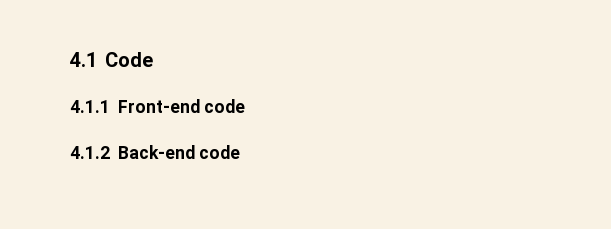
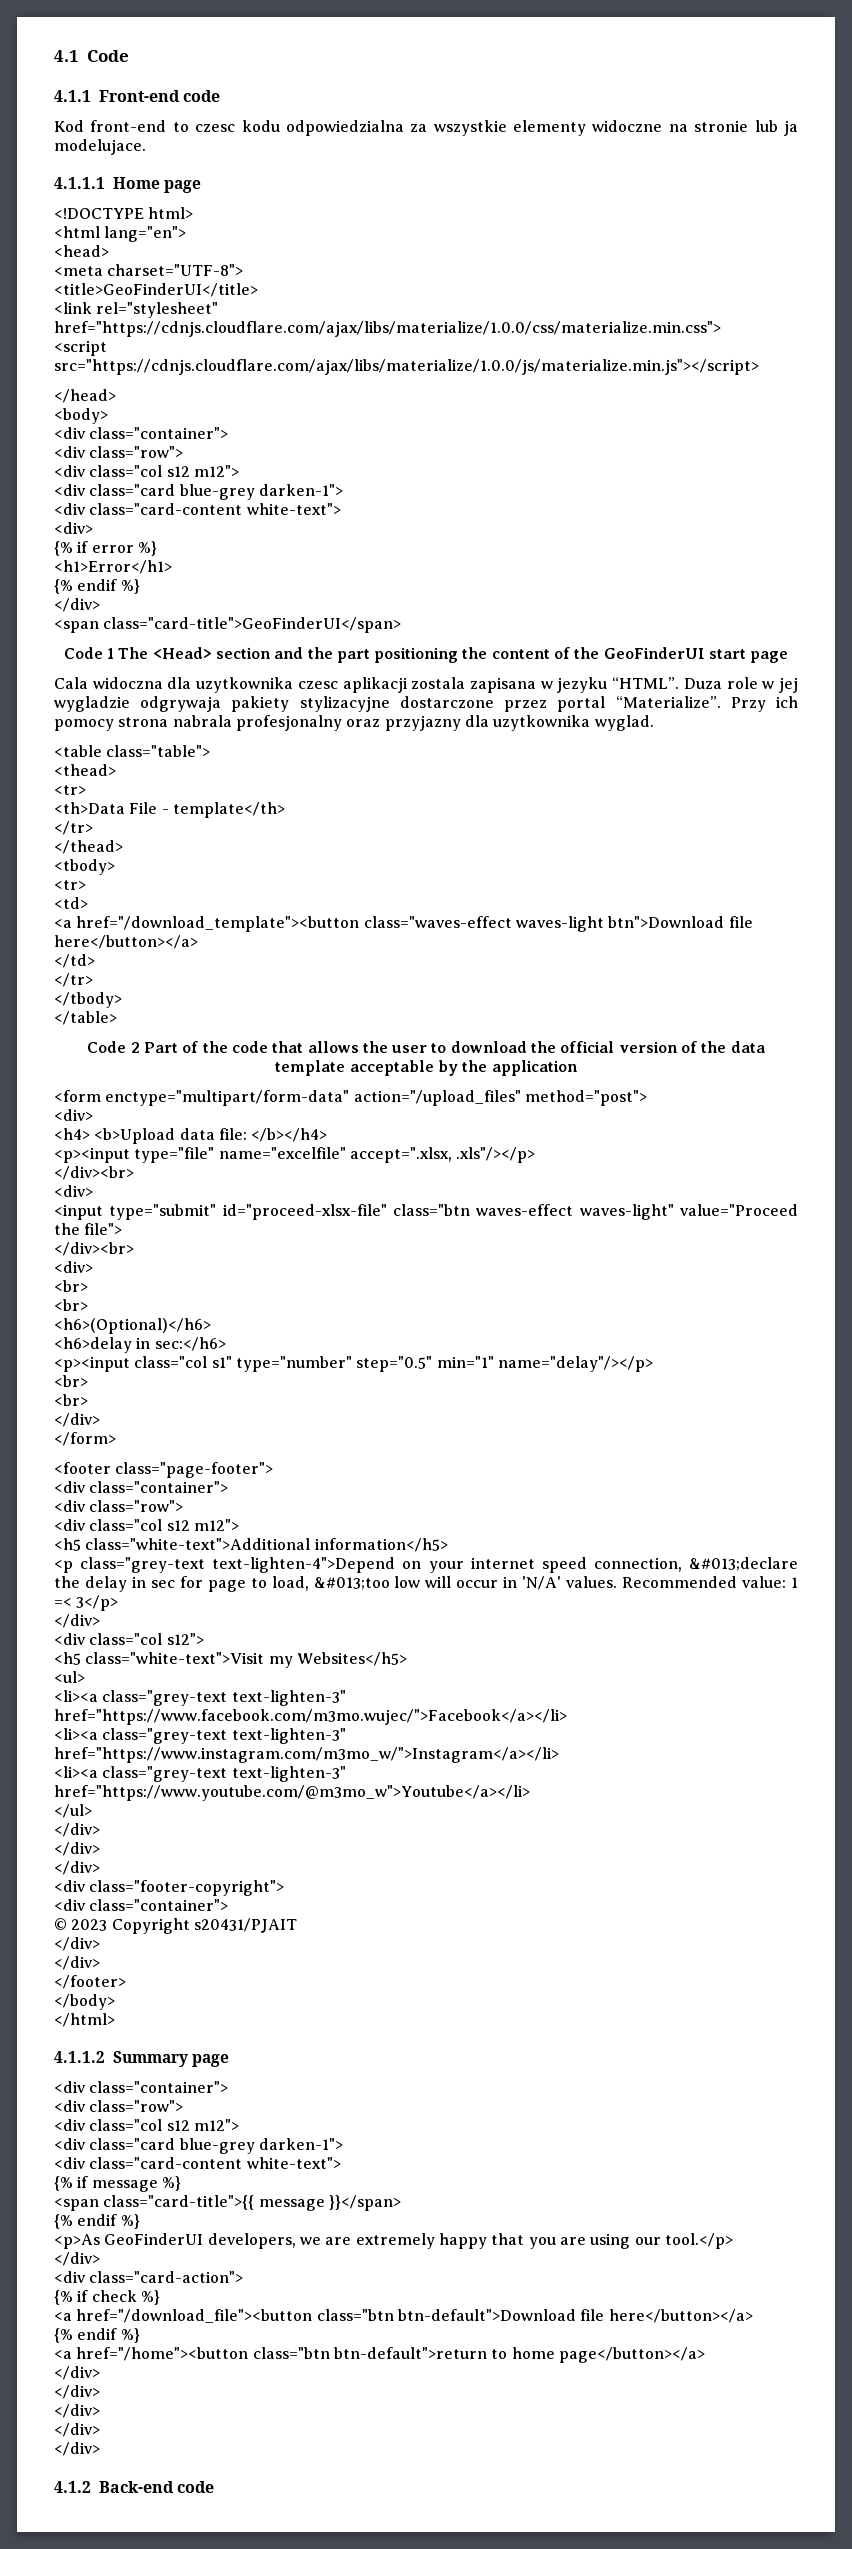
(246, 106) none -> [54,120,798,136] [54,139,146,155] [54,177,202,193] [54,207,194,219] [54,226,187,242] [54,245,109,257] [54,264,244,276] [54,283,258,297] [54,302,219,318] [54,321,721,337] [54,340,107,356] [54,359,759,375] [54,389,116,403] [54,408,108,424] [54,427,229,439] [54,446,184,458] [54,465,239,477] [54,484,343,500] [54,503,341,515] [54,522,93,534] [54,541,157,556] [54,560,172,574] [54,579,140,594] [54,598,100,612] [54,617,402,633] [63,647,789,663] [54,677,798,693] [54,696,799,712] [54,715,654,731] [54,745,211,757] [54,764,116,776] [54,785,86,795] [54,802,285,818] [54,821,93,835] [54,840,123,854] [54,859,115,875] [54,880,86,890] [54,897,88,909] [54,916,753,932] [54,935,198,949] [54,954,95,968] [54,973,93,987] [54,992,122,1008] [54,1011,117,1025] [87,1041,766,1053] [275,1060,578,1076] [54,1090,647,1106] [54,1109,93,1121] [54,1128,328,1144] [54,1147,536,1163] [54,1166,134,1180] [54,1185,93,1197] [54,1204,798,1220] [54,1223,123,1235] [54,1242,134,1256] [54,1261,93,1273] [54,1280,88,1292] [54,1299,88,1311] [54,1318,211,1334] [54,1337,226,1353] [54,1356,653,1372] [54,1375,88,1387] [54,1394,88,1406] [54,1413,100,1427] [54,1432,116,1446] [54,1462,274,1478] [54,1481,229,1493] [54,1500,184,1512] [54,1519,239,1531] [54,1538,448,1552] [54,1557,798,1573] [54,1576,799,1592] [54,1595,119,1611] [54,1614,100,1628] [54,1633,204,1645] [54,1652,407,1668] [54,1671,85,1683] [54,1690,346,1706] [54,1709,567,1725] [54,1728,346,1744] [54,1747,559,1763] [54,1766,346,1782] [54,1785,530,1801] [54,1804,92,1818] [54,1823,100,1837] [54,1842,100,1856] [54,1861,100,1875] [54,1880,285,1896] [54,1899,229,1911] [54,1918,297,1934] [54,1937,100,1951] [54,1956,100,1970] [54,1975,126,1989] [54,1994,115,2010] [54,2013,115,2027] [54,2051,230,2067] [54,2081,229,2093] [54,2100,184,2112] [54,2119,239,2131] [54,2138,343,2154] [54,2157,341,2169] [54,2176,181,2192] [54,2195,401,2211] [54,2214,140,2229] [54,2233,733,2249] [54,2252,100,2266] [54,2271,244,2283] [54,2290,160,2305] [54,2309,753,2323] [54,2328,140,2343] [54,2347,705,2363] [54,2366,100,2380] [54,2385,100,2399] [54,2404,100,2418] [54,2423,100,2437] [54,2442,100,2456] // Kod front-end to czesc kodu odpowiedzialna za wszystkie elementy widoczne na stronie lub ja modelujace. // 4.1.1.1 Home page // <!DOCTYPE html> // <html lang="en"> // <head> // <meta charset="UTF-8"> // <title>GeoFinderUI</title> // <link rel="stylesheet" href="https://cdnjs.cloudflare.com/ajax/libs/materialize/1.0.0/css/materialize.min.css"> // <script src="https://cdnjs.cloudflare.com/ajax/libs/materialize/1.0.0/js/materialize.min.js"></script> // </head> // <body> // <div class="container"> // <div class="row"> // <div class="col s12 m12"> // <div class="card blue-grey darken-1"> // <div class="card-content white-text"> // <div> // {% if error %} // <h1>Error</h1> // {% endif %} // </div> // <span class="card-title">GeoFinderUI</span> // Code 1 The <Head> section and the part positioning the content of the GeoFinderUI start page // Cala widoczna dla uzytkownika czesc aplikacji zostala zapisana w jezyku “HTML”. Duza role w jej wygladzie odgrywaja pakiety stylizacyjne dostarczone przez portal “Materialize”. Przy ich pomocy strona nabrala profesjonalny oraz przyjazny dla uzytkownika wyglad. // <table class="table"> // <thead> // <tr> // <th>Data File - template</th> // </tr> // </thead> // <tbody> // <tr> // <td> // <a href="/download_template"><button class="waves-effect waves-light btn">Download file here</button></a> // </td> // </tr> // </tbody> // </table> // Code 2 Part of the code that allows the user to download the official version of the data template acceptable by the application // <form enctype="multipart/form-data" action="/upload_files" method="post"> // <div> // <h4> <b>Upload data file: </b></h4> // <p><input type="file" name="excelfile" accept=".xlsx, .xls"/></p> // </div><br> // <div> // <input type="submit" id="proceed-xlsx-file" class="btn waves-effect waves-light" value="Proceed the file"> // </div><br> // <div> // <br> // <br> // <h6>(Optional)</h6> // <h6>delay in sec:</h6> // <p><input class="col s1" type="number" step="0.5" min="1" name="delay"/></p> // <br> // <br> // </div> // </form> // <footer class="page-footer"> // <div class="container"> // <div class="row"> // <div class="col s12 m12"> // <h5 class="white-text">Additional information</h5> // <p class="grey-text text-lighten-4">Depend on your internet speed connection, &#013;declare the delay in sec for page to load, &#013;too low will occur in 'N/A' values. Recommended value: 1 =< 3</p> // </div> // <div class="col s12"> // <h5 class="white-text">Visit my Websites</h5> // <ul> // <li><a class="grey-text text-lighten-3" href="https://www.facebook.com/m3mo.wujec/">Facebook</a></li> // <li><a class="grey-text text-lighten-3" href="https://www.instagram.com/m3mo_w/">Instagram</a></li> // <li><a class="grey-text text-lighten-3" href="https://www.youtube.com/@m3mo_w">Youtube</a></li> // </ul> // </div> // </div> // </div> // <div class="footer-copyright"> // <div class="container"> // © 2023 Copyright s20431/PJAIT // </div> // </div> // </footer> // </body> // </html> // 4.1.1.2 Summary page // <div class="container"> // <div class="row"> // <div class="col s12 m12"> // <div class="card blue-grey darken-1"> // <div class="card-content white-text"> // {% if message %} // <span class="card-title">{{ message }}</span> // {% endif %} // <p>As GeoFinderUI developers, we are extremely happy that you are using our tool.</p> // </div> // <div class="card-action"> // {% if check %} // <a href="/download_file"><button class="btn btn-default">Download file here</button></a> // {% endif %} // <a href="/home"><button class="btn btn-default">return to home page</button></a> // </div> // </div> // </div> // </div> // </div>

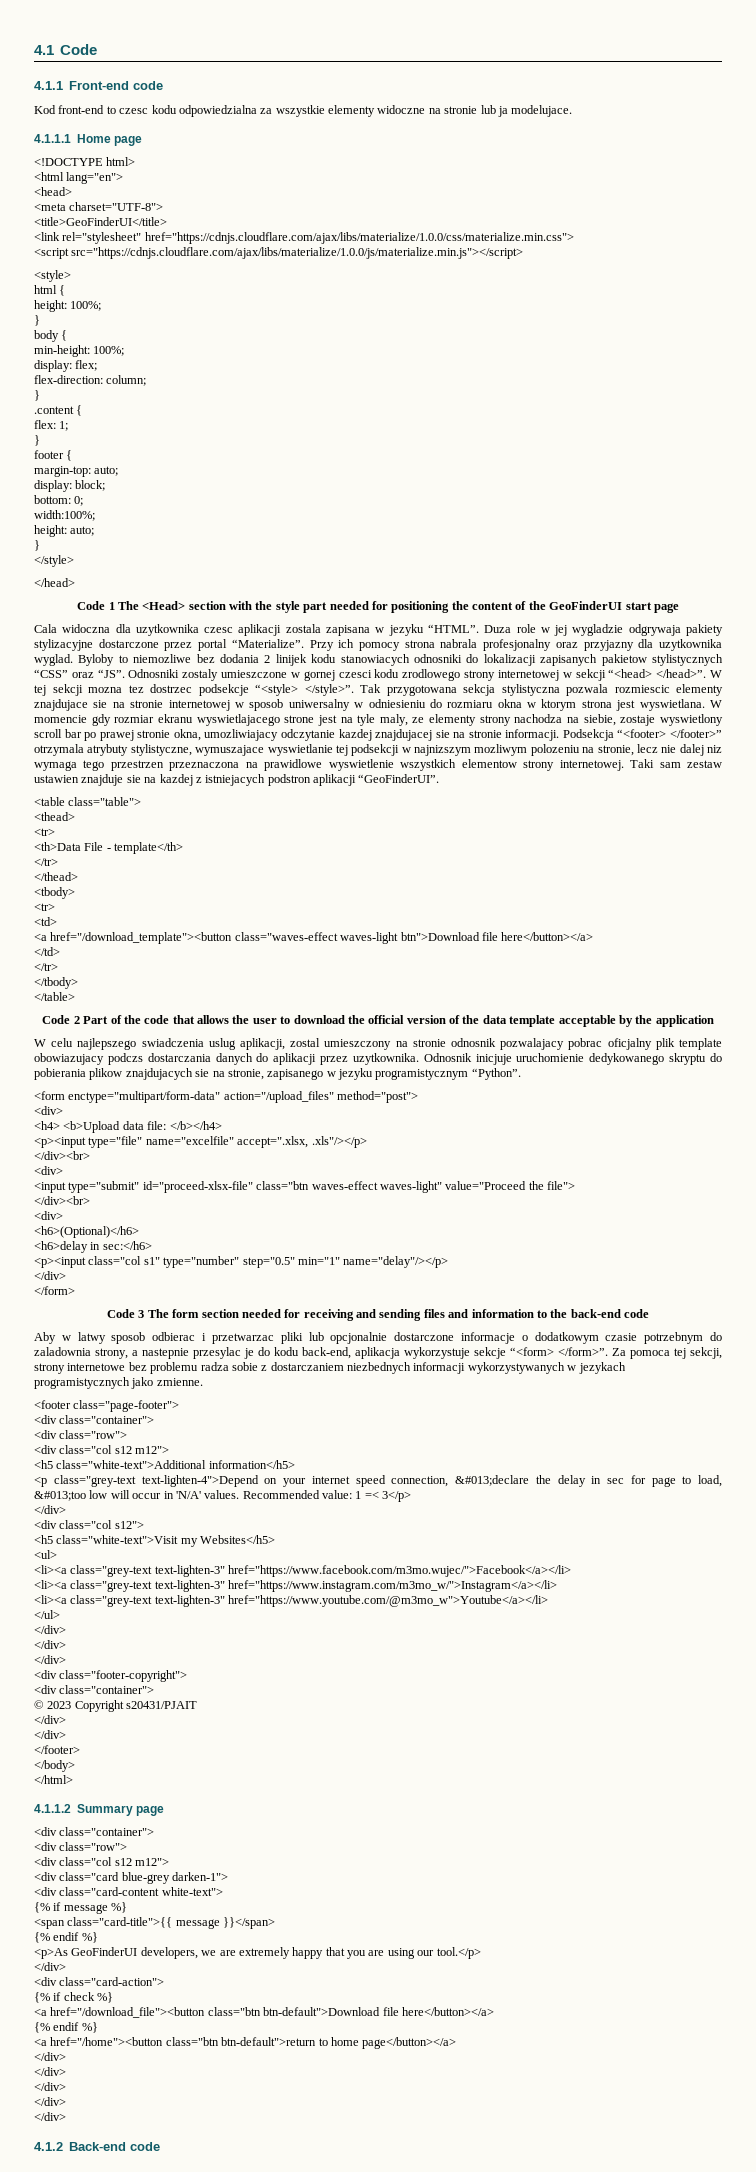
[54,389,116,403] [54,408,108,424] [54,427,229,439] [54,446,184,458] [54,465,239,477] [54,484,343,500] [54,503,341,515] [54,522,93,534] [54,541,157,556] [54,560,172,574] [54,579,140,594] [54,598,100,612] [54,617,402,633] </head> // <body> // <div class="container"> // <div class="row"> // <div class="col s12 m12"> // <div class="card blue-grey darken-1"> // <div class="card-content white-text"> // <div> // {% if error %} // <h1>Error</h1> // {% endif %} // </div> // <span class="card-title">GeoFinderUI</span> -> [34,270,71,282] [34,285,66,296] [34,300,102,312] [34,315,40,326] [34,330,68,342] [34,345,125,357] [34,360,98,372] [34,375,147,386] [34,390,40,401] [34,405,83,416] [34,420,69,431] [34,435,40,446] [34,450,73,461] [34,466,119,477] [34,480,106,492] [34,495,84,506] [34,510,95,521] [34,525,95,537] [34,540,40,551] [34,555,74,567] [34,578,75,587] <style> // html { // height: 100%; // } // body { // min-height: 100%; // display: flex; // flex-direction: column; // } // .content { // flex: 1; // } // footer { // margin-top: auto; // display: block; // bottom: 0; // width:100%; // height: auto; // } // </style> // </head>
[274,647,370,663] and the part -> [229,601,388,613] with the style part needed for
(654, 723) none -> [78,654,723,666] [34,669,723,681] [34,684,723,696] [34,699,723,711] [34,714,723,726] [34,729,722,741] [34,744,722,756] [34,759,722,771] [34,774,440,786] Byloby to niemozliwe bez dodania 2 linijek kodu stanowiacych odnosniki do lokalizacji zapisanych pakietow stylistycznych “CSS” oraz “JS”. Odnosniki zostaly umieszczone w gornej czesci kodu zrodlowego strony internetowej w sekcji “<head> </head>”. W tej sekcji mozna tez dostrzec podsekcje “<style> </style>”. Tak przygotowana sekcja stylistyczna pozwala rozmiescic elementy znajdujace sie na stronie internetowej w sposob uniwersalny w odniesieniu do rozmiaru okna w ktorym strona jest wyswietlana. W momencie gdy rozmiar ekranu wyswietlajacego strone jest na tyle maly, ze elementy strony nachodza na siebie, zostaje wyswietlony scroll bar po prawej stronie okna, umozliwiajacy odczytanie kazdej znajdujacej sie na stronie informacji. Podsekcja “<footer> </footer>” otrzymala atrybuty stylistyczne, wymuszajace wyswietlanie tej podsekcji w najnizszym mozliwym polozeniu na stronie, lecz nie dalej niz wymaga tego przestrzen przeznaczona na prawidlowe wyswietlenie wszystkich elementow strony internetowej. Taki sam zestaw ustawien znajduje sie na kazdej z istniejacych podstron aplikacji “GeoFinderUI”.
(578, 1068) none -> [34,1038,723,1050] [34,1053,722,1065] [34,1068,521,1080] // W celu najlepszego swiadczenia uslug aplikacji, zostal umieszczony na stronie odnosnik pozwalajacy pobrac oficjalny plik template obowiazujacy podczs dostarczania danych do aplikacji przez uzytkownika. Odnosnik inicjuje uruchomienie dedykowanego skryptu do pobierania plikow znajdujacych sie na stronie, zapisanego w jezyku programistycznym “Python”.
[54,1280,88,1292] [54,1299,88,1311] // <br> // <br> -> (63, 1215) none
[54,1375,88,1387] [54,1394,88,1406] // <br> // <br> -> (449, 1262) none
(116, 1439) none -> [107,1309,649,1321] [34,1332,722,1344] [34,1347,722,1359] [34,1362,626,1374] [34,1377,203,1389] // Code 3 The form section needed for receiving and sending files and information to the back-end code // Aby w latwy sposob odbierac i przetwarzac pliki lub opcjonalnie dostarczone informacje o dodatkowym czasie potrzebnym do zaladownia strony, a nastepnie przesylac je do kodu back-end, aplikacja wykorzystuje sekcje “<form> </form>”. Za pomoca tej sekcji, strony internetowe bez problemu radza sobie z dostarczaniem niezbednych informacji wykorzystywanych w jezykach programistycznych jako zmienne.

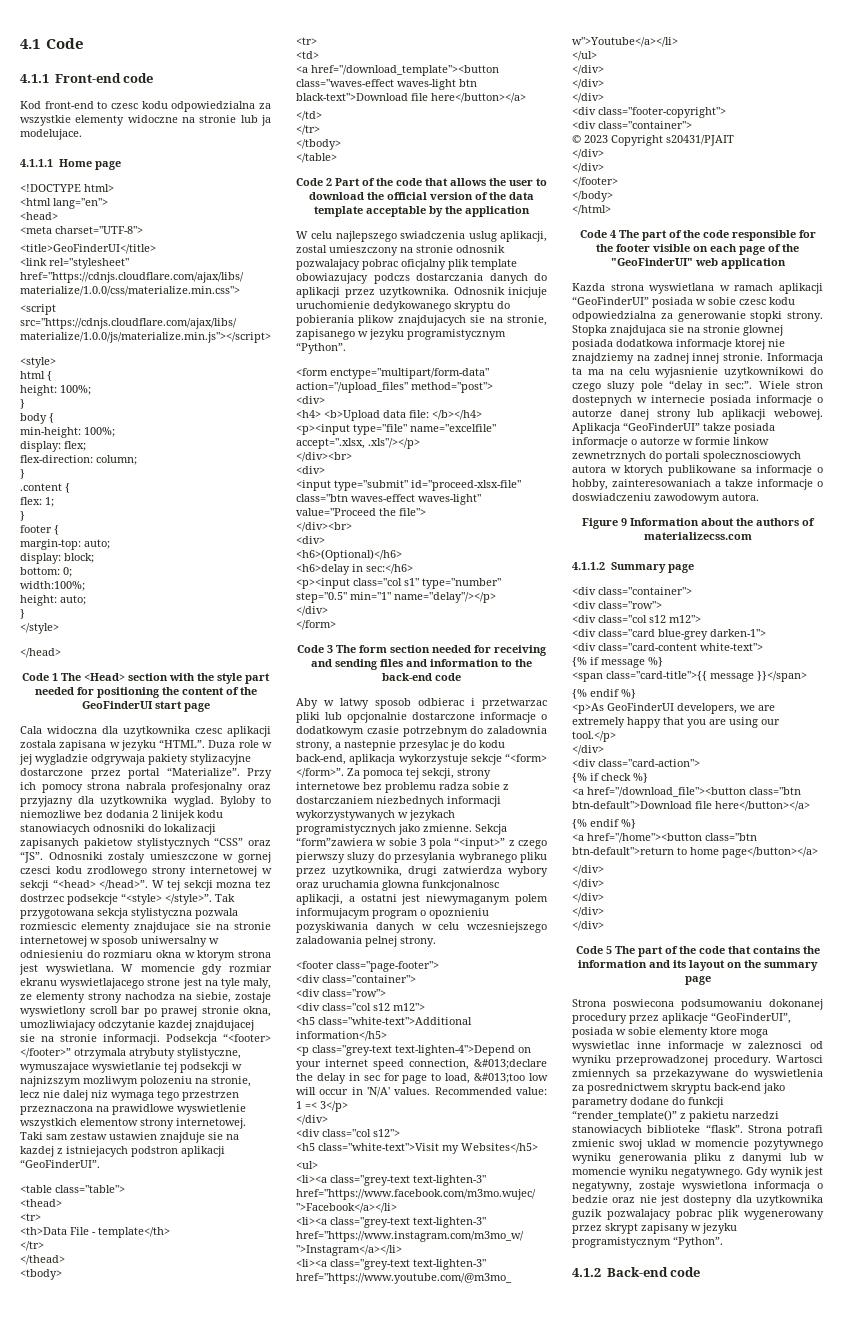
[400,932,480,941] btn">Download -> [459,79,477,87] [296,93,408,101] btn black-text">Download
(203, 1382) none -> [475,824,507,835] [296,837,547,849] [296,852,547,863] [296,866,548,877] [296,880,499,891] [296,894,548,905] [296,908,489,919] [296,922,547,933] [296,936,436,947] Sekcja “form”zawiera w sobie 3 pola “<input>” z czego pierwszy sluzy do przesylania wybranego pliku przez uzytkownika, drugi zatwierdza wybory oraz uruchamia glowna funkcjonalnosc aplikacji, a ostatni jest niewymaganym polem informujacym program o opoznieniu pozyskiwania danych w celu wczesniejszego zaladowania pelnej strony.
(73, 1779) none -> [579,230,816,241] [596,244,799,255] [610,258,786,269] [572,283,823,294] [572,296,795,308] [572,311,823,322] [572,325,783,336] [572,339,785,350] [572,353,823,364] [572,367,823,378] [572,380,823,392] [572,395,823,406] [572,409,823,420] [572,422,775,434] [572,437,769,448] [572,451,801,462] [572,465,823,476] [572,479,823,490] [572,493,759,504] [582,518,815,529] [643,532,752,540] // Code 4 The part of the code responsible for the footer visible on each page of the "GeoFinderUI" web application // Kazda strona wyswietlana w ramach aplikacji “GeoFinderUI” posiada w sobie czesc kodu odpowiedzialna za generowanie stopki strony. Stopka znajdujaca sie na stronie glownej posiada dodatkowa informacje ktorej nie znajdziemy na zadnej innej stronie. Informacja ta ma na celu wyjasnienie uzytkownikowi do czego sluzy pole “delay in sec:”. Wiele stron dostepnych w internecie posiada informacje o autorze danej strony lub aplikacji webowej. Aplikacja “GeoFinderUI” takze posiada informacje o autorze w formie linkow zewnetrznych do portali spolecznosciowych autora w ktorych publikowane sa informacje o hobby, zainteresowaniach a takze informacje o doswiadczeniu zawodowym autora. // Figure 9 Information about the authors of materializecss.com
(66, 2116) none -> [575,946,820,957] [578,960,818,971] [684,976,711,985] [572,999,823,1010] [572,1012,791,1024] [572,1027,768,1038] [572,1041,823,1052] [572,1055,823,1066] [572,1069,823,1080] [572,1083,785,1094] [572,1097,724,1108] [572,1110,779,1122] [572,1124,823,1136] [572,1139,823,1150] [572,1153,824,1164] [572,1167,823,1178] [572,1181,823,1192] [572,1195,823,1206] [572,1209,824,1220] [572,1223,737,1234] [572,1236,723,1248] // Code 5 The part of the code that contains the information and its layout on the summary page // Strona poswiecona podsumowaniu dokonanej procedury przez aplikacje “GeoFinderUI”, posiada w sobie elementy ktore moga wyswietlac inne informacje w zaleznosci od wyniku przeprowadzonej procedury. Wartosci zmiennych sa przekazywane do wyswietlenia za posrednictwem skryptu back-end jako parametry dodane do funkcji “render_template()” z pakietu narzedzi stanowiacych biblioteke “flask”. Strona potrafi zmienic swoj uklad w momencie pozytywnego wyniku generowania pliku z danymi lub w momencie wyniku negatywnego. Gdy wynik jest negatywny, zostaje wyswietlona informacja o bedzie oraz nie jest dostepny dla uzytkownika guzik pozwalajacy pobrac plik wygenerowany przez skrypt zapisany w jezyku programistycznym “Python”.

